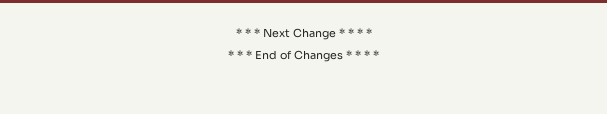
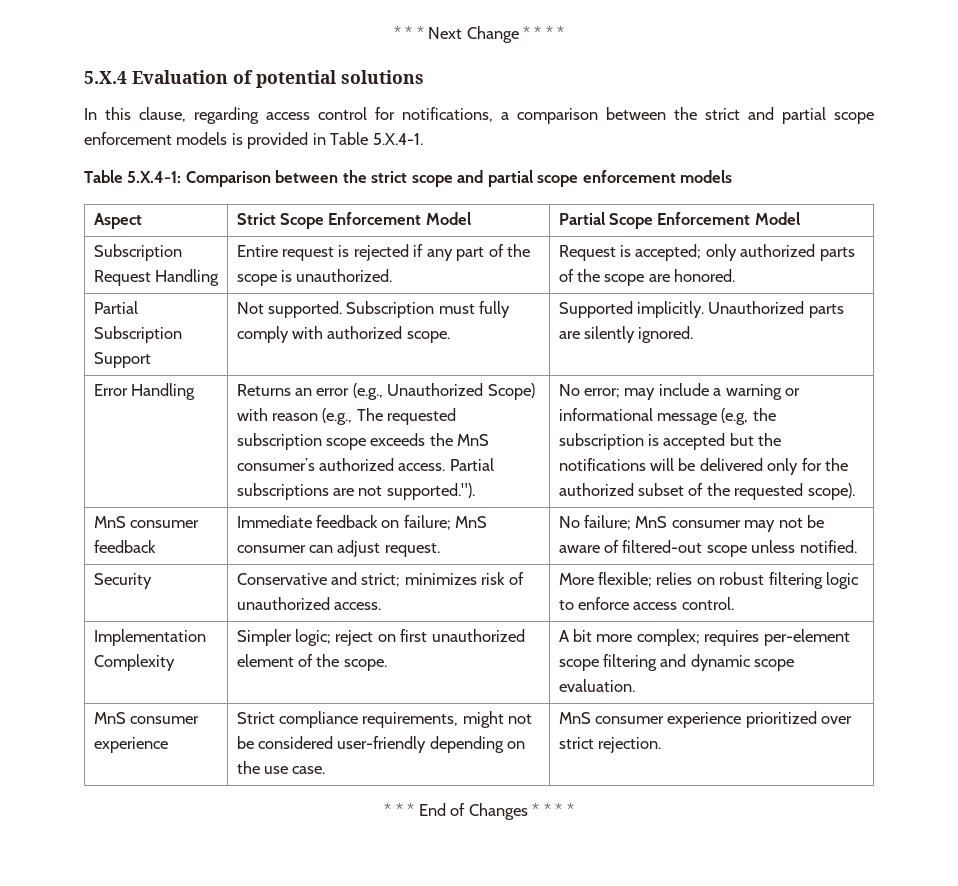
(372, 32) none -> [84,70,424,88] [84,107,874,124] [84,132,423,149] [84,170,732,187] [93,213,142,229] [236,212,471,229] [558,212,800,229] [93,244,182,261] [93,269,219,286] [236,244,531,261] [236,269,393,286] [558,244,855,261] [558,269,736,286] [93,301,138,314] [93,326,182,343] [93,352,151,368] [236,301,511,318] [236,326,450,343] [558,301,844,318] [558,326,694,343] [93,383,195,400] [236,383,535,400] [236,408,457,425] [236,433,490,450] [236,458,494,471] [236,483,475,500] [558,383,801,400] [558,408,776,425] [558,433,782,450] [558,458,849,475] [558,483,855,500] [93,516,199,528] [93,540,156,553] [236,515,488,530] [236,540,440,557] [558,515,825,532] [558,540,857,557] [93,573,152,589] [236,572,524,587] [236,597,381,610] [558,572,860,589] [558,597,734,610] [93,629,206,646] [93,654,175,671] [236,629,525,646] [236,654,387,671] [558,629,850,646] [558,654,795,671] [558,679,635,692] [93,712,199,724] [93,737,168,753] [236,711,533,728] [236,736,526,753] [236,761,326,774] [558,711,853,728] [558,737,661,753] // 5.X.4 Evaluation of potential solutions // In this clause, regarding access control for notifications, a comparison between the strict and partial scope enforcement models is provided in Table 5.X.4-1. // Table 5.X.4-1: Comparison between the strict scope and partial scope enforcement models // Aspect | Strict Scope Enforcement Model | Partial Scope Enforcement Model // Subscription Request Handling | Entire request is rejected if any part of the scope is unauthorized. | Request is accepted; only authorized parts of the scope are honored. // Partial Subscription Support | Not supported. Subscription must fully comply with authorized scope. | Supported implicitly. Unauthorized parts are silently ignored. // Error Handling | Returns an error (e.g., Unauthorized Scope) with reason (e.g., The requested subscription scope exceeds the MnS consumer’s authorized access. Partial subscriptions are not supported."). | No error; may include a warning or informational message (e.g, the subscription is accepted but the notifications will be delivered only for the authorized subset of the requested scope). // MnS consumer feedback | Immediate feedback on failure; MnS consumer can adjust request. | No failure; MnS consumer may not be aware of filtered-out scope unless notified. // Security | Conservative and strict; minimizes risk of unauthorized access. | More flexible; relies on robust filtering logic to enforce access control. // Implementation Complexity | Simpler logic; reject on first unauthorized element of the scope. | A bit more complex; requires per-element scope filtering and dynamic scope evaluation. // MnS consumer experience | Strict compliance requirements, might not be considered user-friendly depending on the use case. | MnS consumer experience prioritized over strict rejection.

